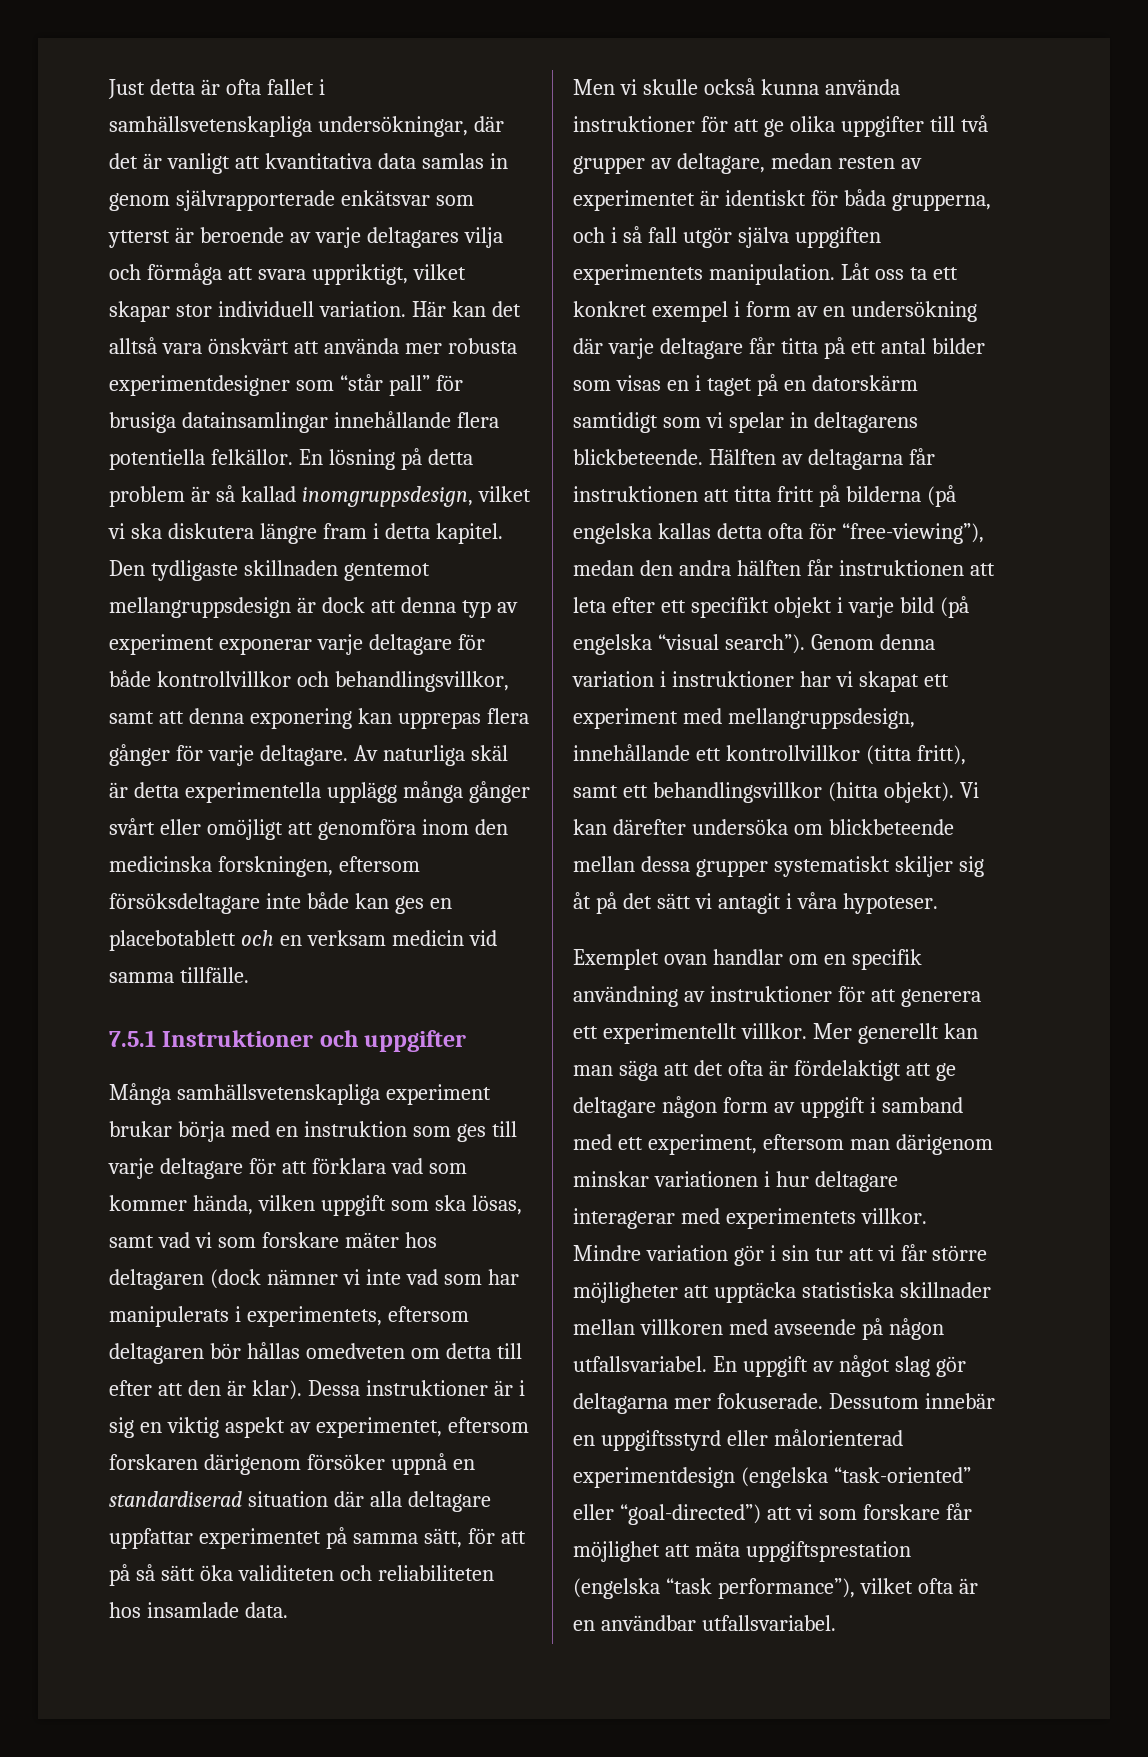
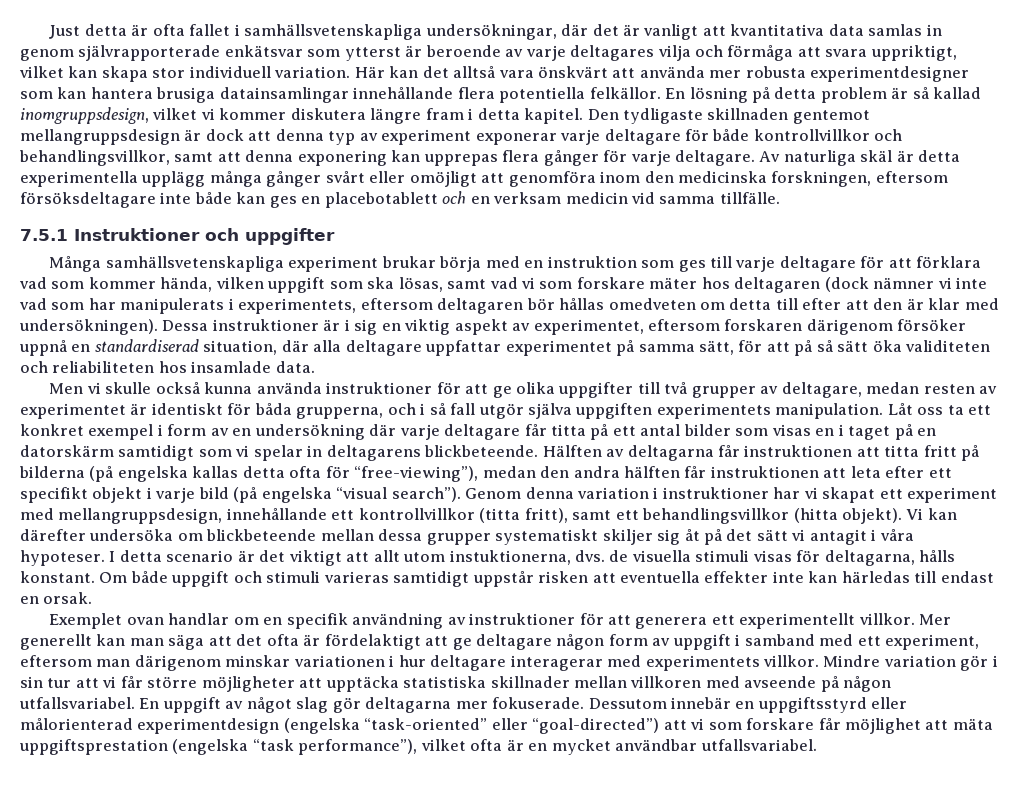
[109,301,170,322] skapar -> [68,66,148,82] kan skapa
[339,374,463,396] “står pall” för -> [57,87,153,99] kan hantera
[130,523,162,539] ska -> [219,108,287,120] kommer
[251,1380,302,1400] klar). -> [928,298,999,310] [19,319,158,335] klar med undersökningen).
[247,1491,328,1507] situation -> [203,340,278,355] situation,
(938, 903) none -> [109,550,956,566] [20,571,994,587] [20,592,93,604] I detta scenario är det viktigt att allt utom instuktionerna, dvs. de visuella stimuli visas för deltagarna, hålls konstant. Om både uppgift och stimuli varieras samtidigt uppstår risken att eventuella effekter inte kan härledas till endast en orsak.
(595, 1625) none -> [551,739,611,755] mycket

